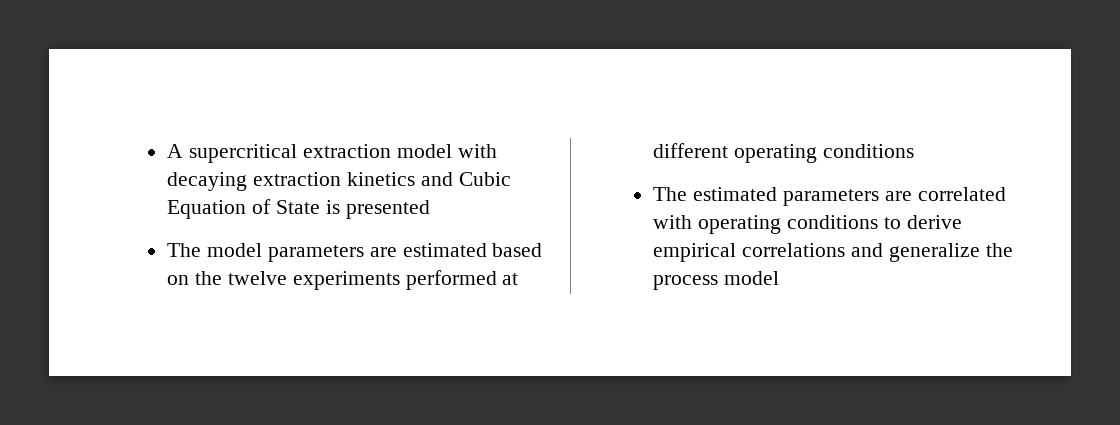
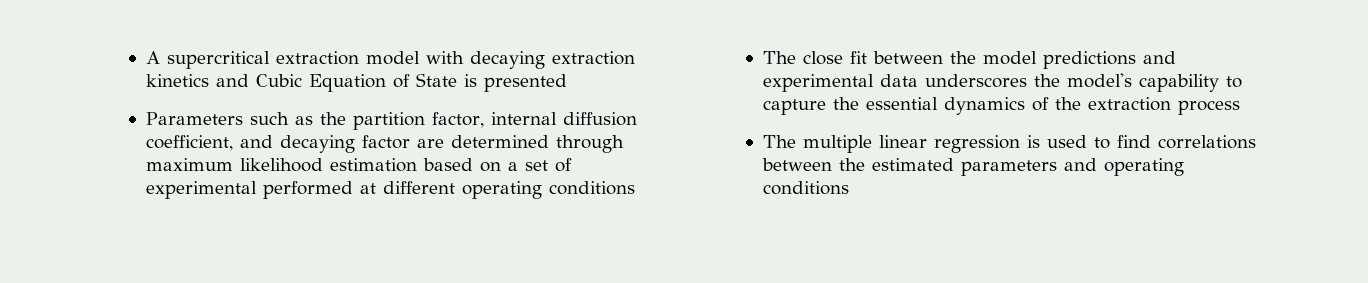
[167,243,543,262] [167,271,400,290] The model parameters are estimated based on the twelve experiments -> [146,112,638,130] [146,135,625,153] [146,158,573,172] [146,181,258,199] Parameters such as the partition factor, internal diffusion coefficient, and decaying factor are determined through maximum likelihood estimation based on a set of experimental
[693,187,1006,206] [653,215,962,234] [653,243,1013,262] [653,271,780,290] estimated parameters are correlated with operating conditions to derive empirical correlations and generalize the process model -> [803,51,1177,69] [763,73,1243,92] [763,97,1241,115] [763,135,1257,153] [762,158,1185,176] [763,181,850,195] close fit between the model predictions and experimental data underscores the model's capability to capture the essential dynamics of the extraction process // The multiple linear regression is used to find correlations between the estimated parameters and operating conditions

